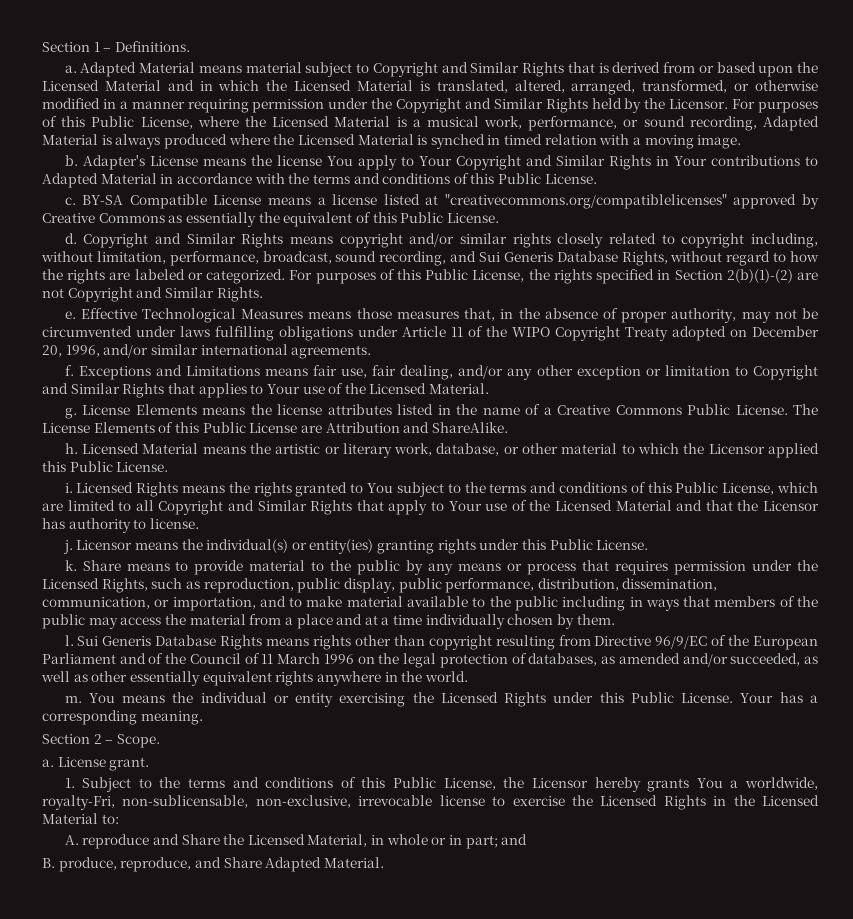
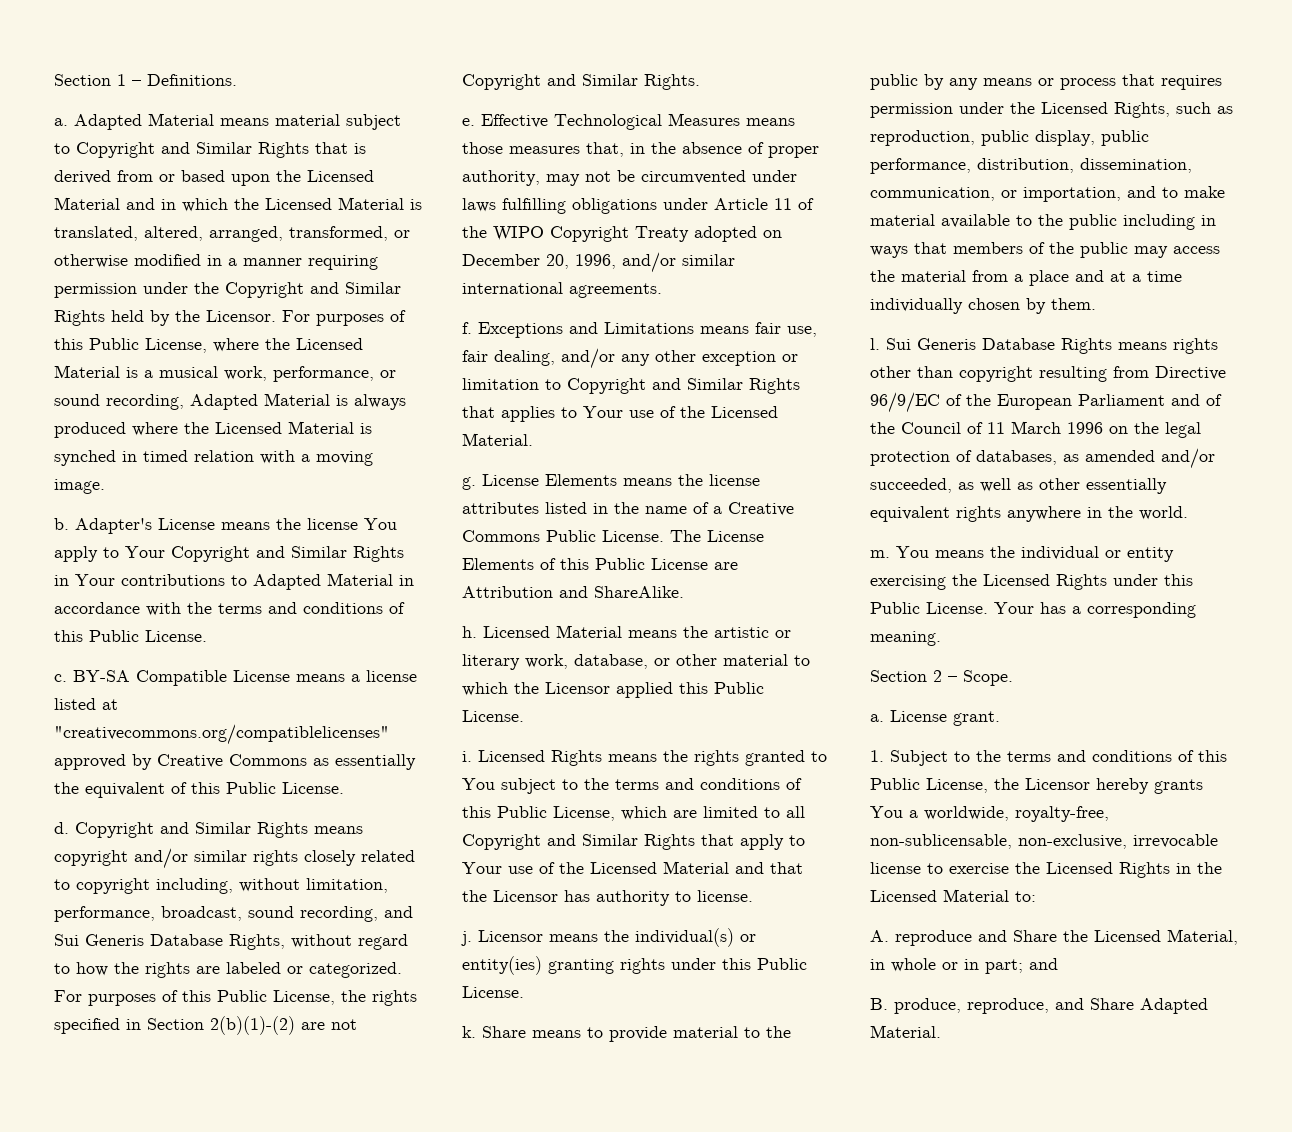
[42,795,115,810] royalty-Fri, -> [1015,806,1109,822] royalty-free,

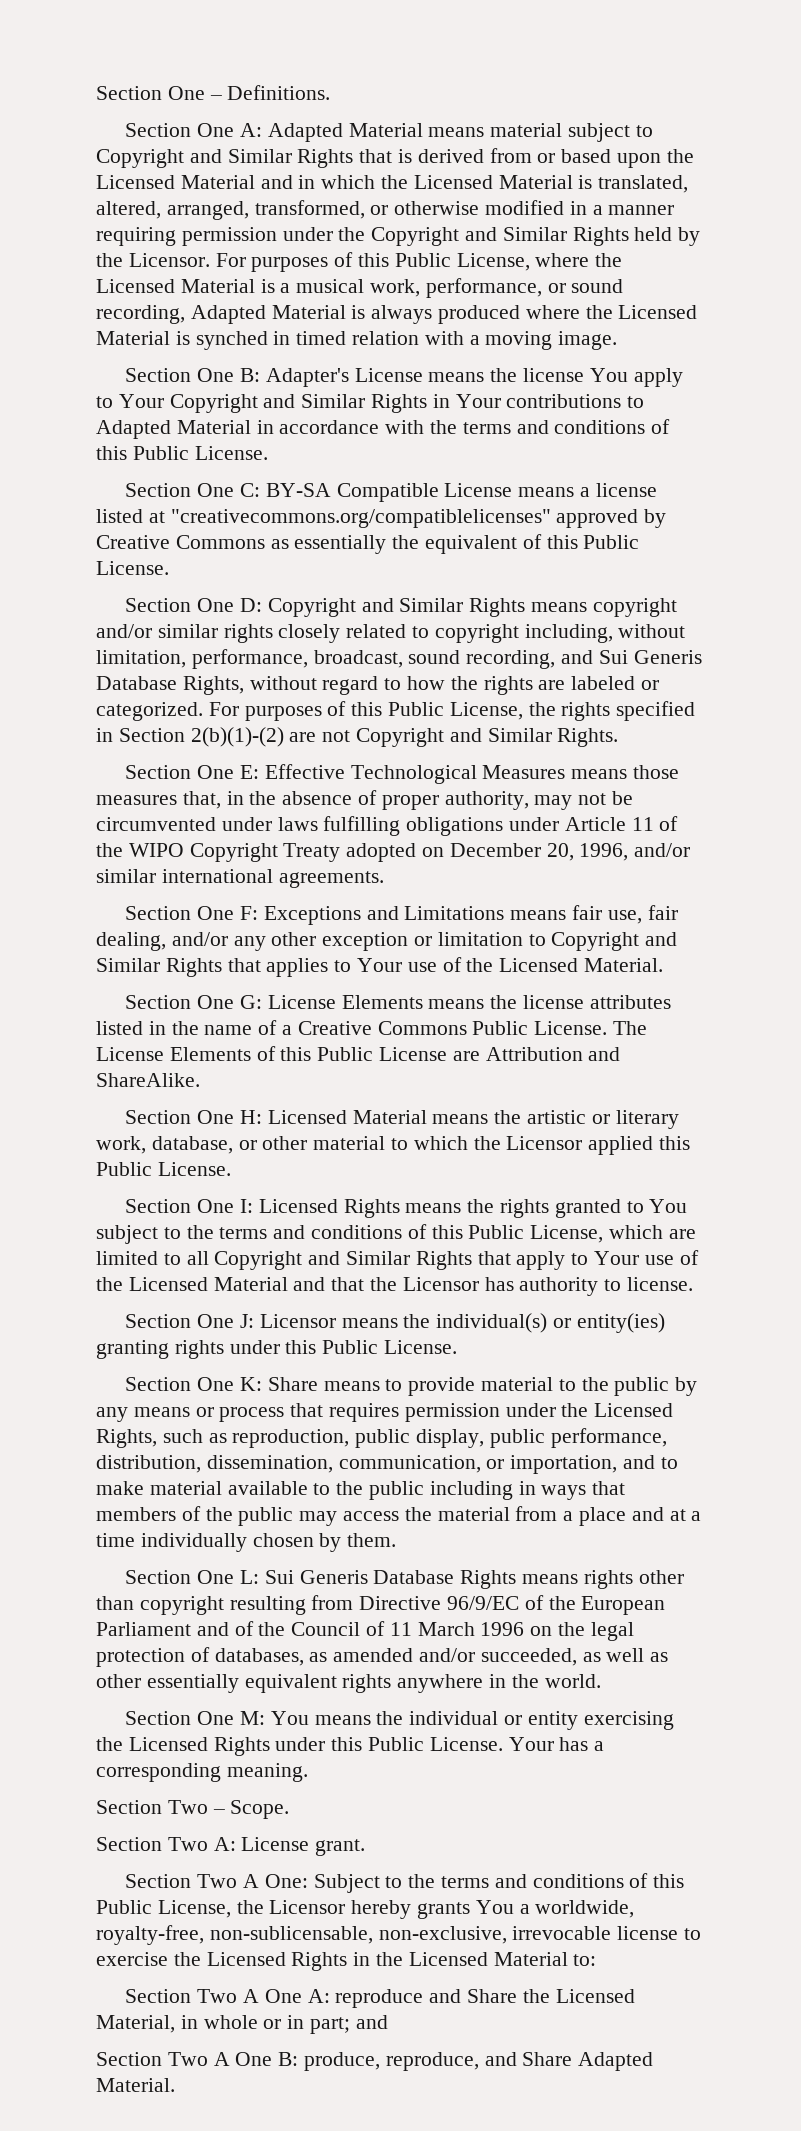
[54,74,126,86] Section 1 -> [96,86,205,100] Section One
[54,118,68,126] a. -> [125,123,262,137] Section One A:
[54,518,69,530] b. -> [125,368,260,382] Section One B:
[54,674,67,682] c. -> [125,483,260,497] Section One C:
[54,822,69,834] d. -> [125,598,262,612] Section One D:
[462,118,475,126] e. -> [125,765,259,779] Section One E:
[462,322,472,334] f. -> [125,906,258,920] Section One F:
[462,477,476,490] g. -> [125,995,262,1009] Section One G:
[462,626,477,638] h. -> [125,1110,262,1124] Section One H:
[462,751,472,762] i. -> [125,1199,253,1213] Section One I:
[461,931,472,946] j. -> [125,1314,254,1328] Section One J:
[462,1026,476,1038] k. -> [125,1377,262,1391] Section One K:
[870,338,880,350] l. -> [125,1570,259,1584] Section One L:
[870,550,890,558] m. -> [125,1711,265,1725] Section One M:
[933,670,942,682] 2 -> [167,1800,208,1814] Two
[870,714,884,722] a. -> [96,1837,236,1851] Section Two A:
[870,750,884,762] 1. -> [125,1874,308,1888] Section Two A One:
[870,930,889,942] A. -> [125,1989,330,2003] Section Two A One A:
[870,998,888,1010] B. -> [96,2052,299,2066] Section Two A One B:

